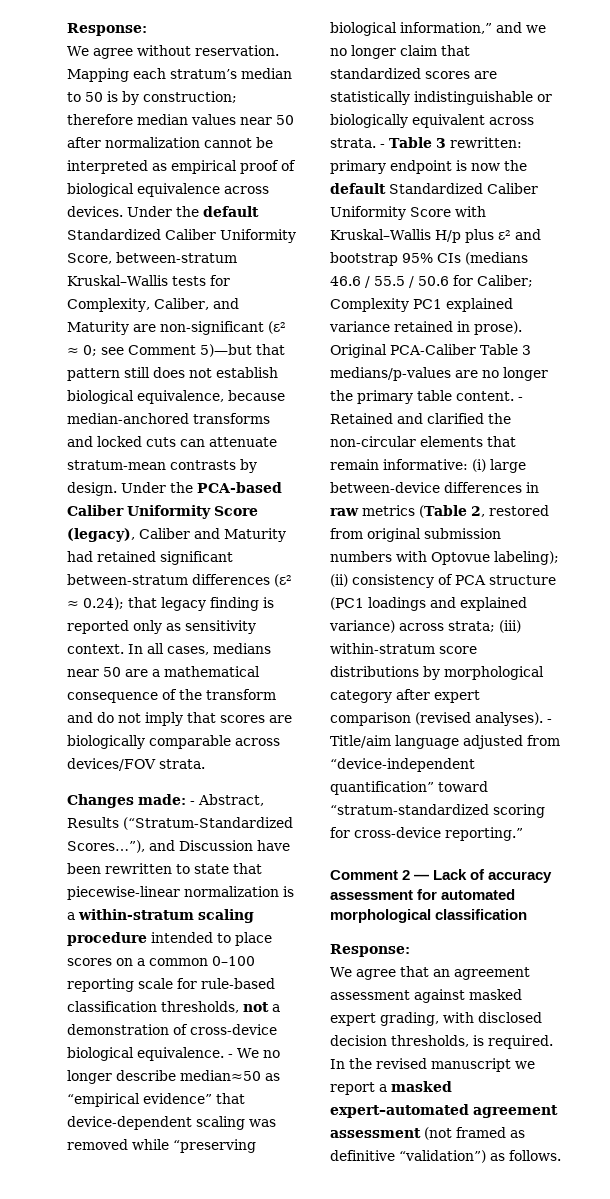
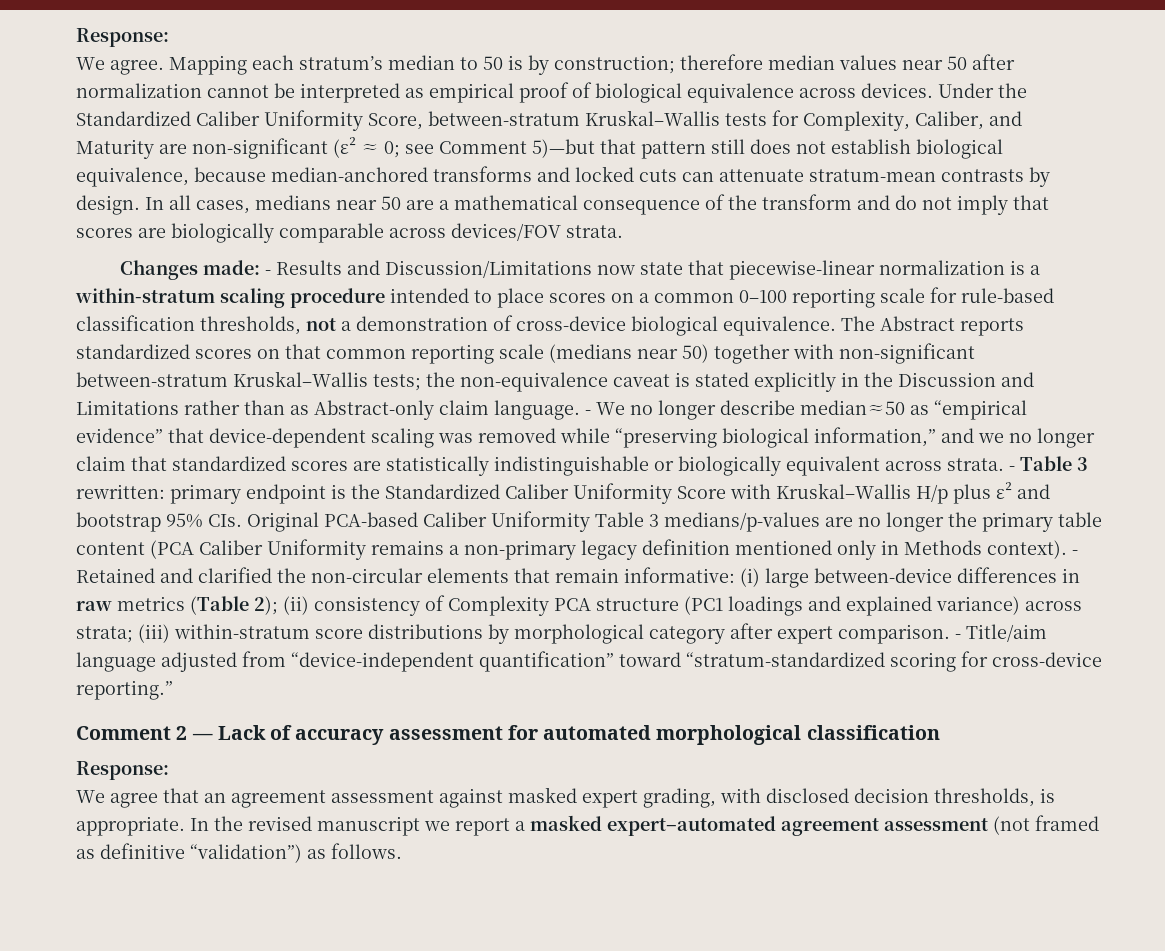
[67,23,147,36] [67,45,279,59] Response: // We agree without reservation. -> [76,28,169,47] [76,57,164,75] Response: // We agree.
[203,206,259,217] default -> (1027, 90) none
[121,482,282,493] [67,505,258,519] [67,528,286,542] [67,551,233,565] [67,574,292,587] [67,597,274,611] [67,620,256,634] [67,644,124,654] Under the PCA-based Caliber Uniformity Score (legacy), Caliber and Maturity had retained significant between-stratum differences (ε² ≈ 0.24); that legacy finding is reported only as sensitivity context. -> (140, 205) none
[198,794,264,806] [67,817,293,830] [67,840,290,853] [67,863,190,874] Abstract, Results (“Stratum-Standardized Scores…”), and Discussion have been rewritten to -> [276,260,636,278] Results and Discussion/Limitations now
(224, 1054) none -> [841,316,1024,336] [76,343,975,364] [76,371,1034,392] [76,400,580,420] The Abstract reports standardized scores on that common reporting scale (medians near 50) together with non-significant between-stratum Kruskal–Wallis tests; the non-equivalence caveat is stated explicitly in the Discussion and Limitations rather than as Abstract-only claim language.
[471,160,527,171] [330,183,386,194] now the default -> [351,484,380,499] the
[437,252,528,265] [330,275,533,288] [330,298,513,312] [329,321,522,335] [330,344,476,358] CIs (medians 46.6 / 55.5 / 50.6 for Caliber; Complexity PC1 explained variance retained in prose). Original PCA-Caliber -> [208,511,590,532] CIs. Original PCA-based Caliber Uniformity
[456,391,514,401] content. -> [76,539,1067,560] content (PCA Caliber Uniformity remains a non-primary legacy definition mentioned only in Methods context).
[470,505,549,517] [330,528,501,542] [330,551,559,565] 2, restored from original submission numbers with Optovue labeling); -> [254,596,278,615] 2);
(453, 579) none -> [448,596,549,616] Complexity
[330,712,543,726] comparison (revised analyses). -> [838,624,950,644] comparison.
[488,1035,553,1049] required. -> [76,816,185,836] appropriate.

